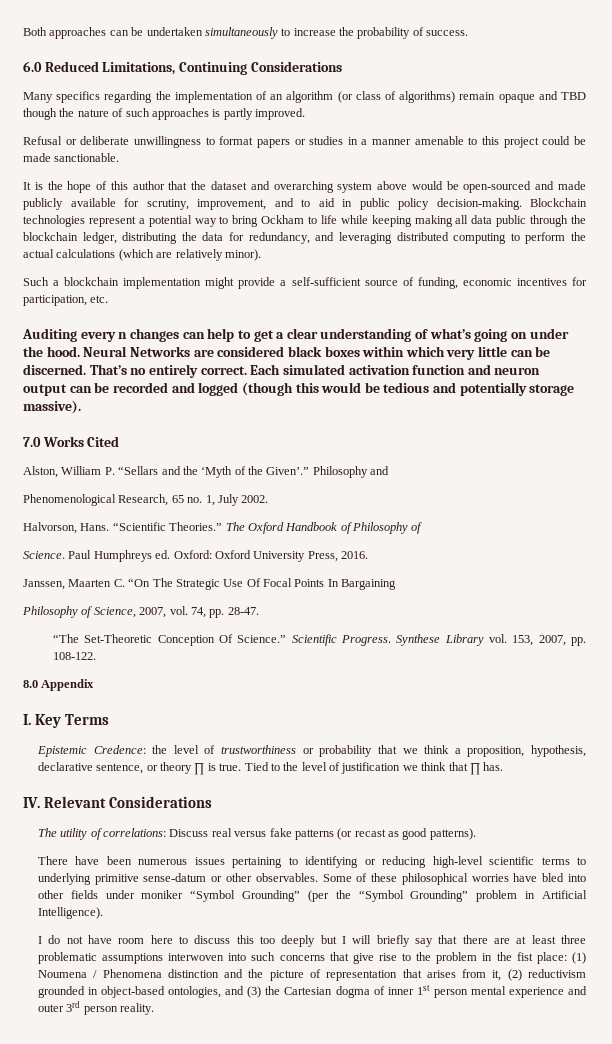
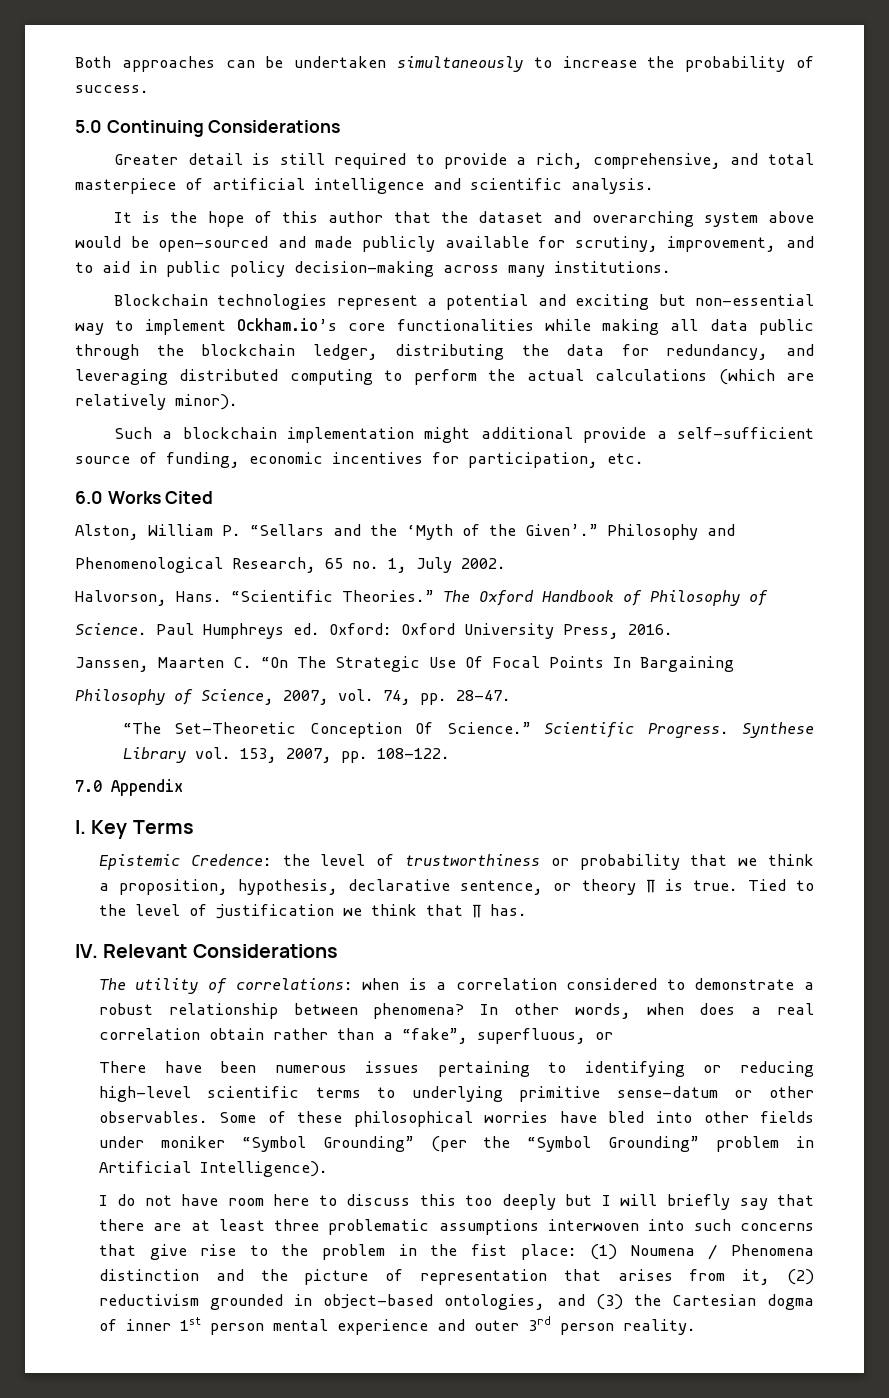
[23,61,176,75] 6.0 Reduced Limitations, -> [75,120,102,133] 5.0
[23,91,586,103] [23,108,305,120] [23,136,586,148] [23,153,120,162] Many specifics regarding the implementation of an algorithm (or class of algorithms) remain opaque and TBD though the nature of such approaches is partly improved. // Refusal or deliberate unwillingness to format papers or studies in a manner amenable to this project could be made sanctionable. -> [113,153,814,169] [75,178,654,194] Greater detail is still required to provide a rich, comprehensive, and total masterpiece of artificial intelligence and scientific analysis.
[436,198,522,210] decision-making. -> [294,261,671,277] decision-making across many institutions. //
[194,215,412,227] way to bring Ockham to life while keeping -> [537,294,814,310] [75,318,591,335] and exciting but non-essential way to implement Ockham.io’s core functionalities while
(235, 283) none -> [480,427,573,439] additional
[22,328,569,342] [23,346,551,360] [23,364,541,378] [23,382,575,396] [23,400,81,414] [23,437,41,447] Auditing every n changes can help to get a clear understanding of what’s going on under the hood. Neural Networks are considered black boxes within which very little can be discerned. That’s no entirely correct. Each simulated activation function and neuron output can be recorded and logged (though this would be tedious and potentially storage massive). // 7.0 -> [75,491,103,504] 6.0
[23,680,38,688] 8.0 -> [75,780,102,792] 7.0
[169,828,476,840] Discuss real versus fake patterns (or recast as good patterns). -> [362,978,815,990] [98,1003,814,1019] [98,1028,613,1044] when is a correlation considered to demonstrate a robust relationship between phenomena? In other words, when does a real correlation obtain rather than a “fake”, superfluous, or

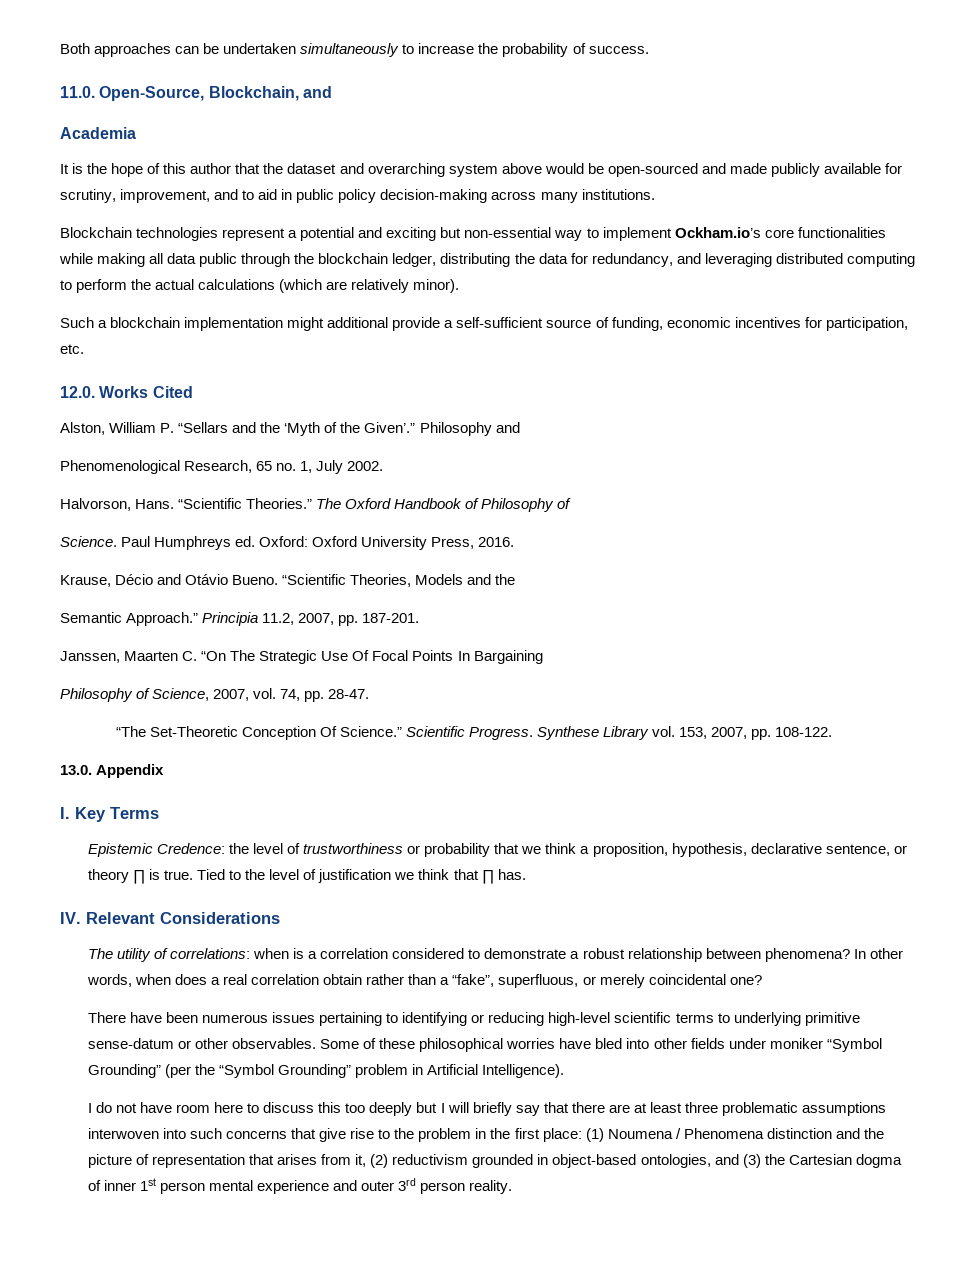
[75,120,341,137] [113,153,814,169] [75,178,654,194] 5.0 Continuing Considerations // Greater detail is still required to provide a rich, comprehensive, and total masterpiece of artificial intelligence and scientific analysis. -> [60,86,332,101] [60,127,136,139] 11.0. Open-Source, Blockchain, and // Academia
[75,491,103,504] 6.0 -> [60,386,95,398] 12.0.
(673, 629) none -> [60,574,516,587] [60,612,420,626] // Krause, Décio and Otávio Bueno. “Scientific Theories, Models and the // Semantic Approach.” Principia 11.2, 2007, pp. 187-201.
[75,780,102,792] 7.0 -> [60,765,92,775] 13.0.
(613, 1036) none -> [599,974,762,988] merely coincidental one?
[470,1244,507,1256] fist -> [514,1128,540,1139] first

